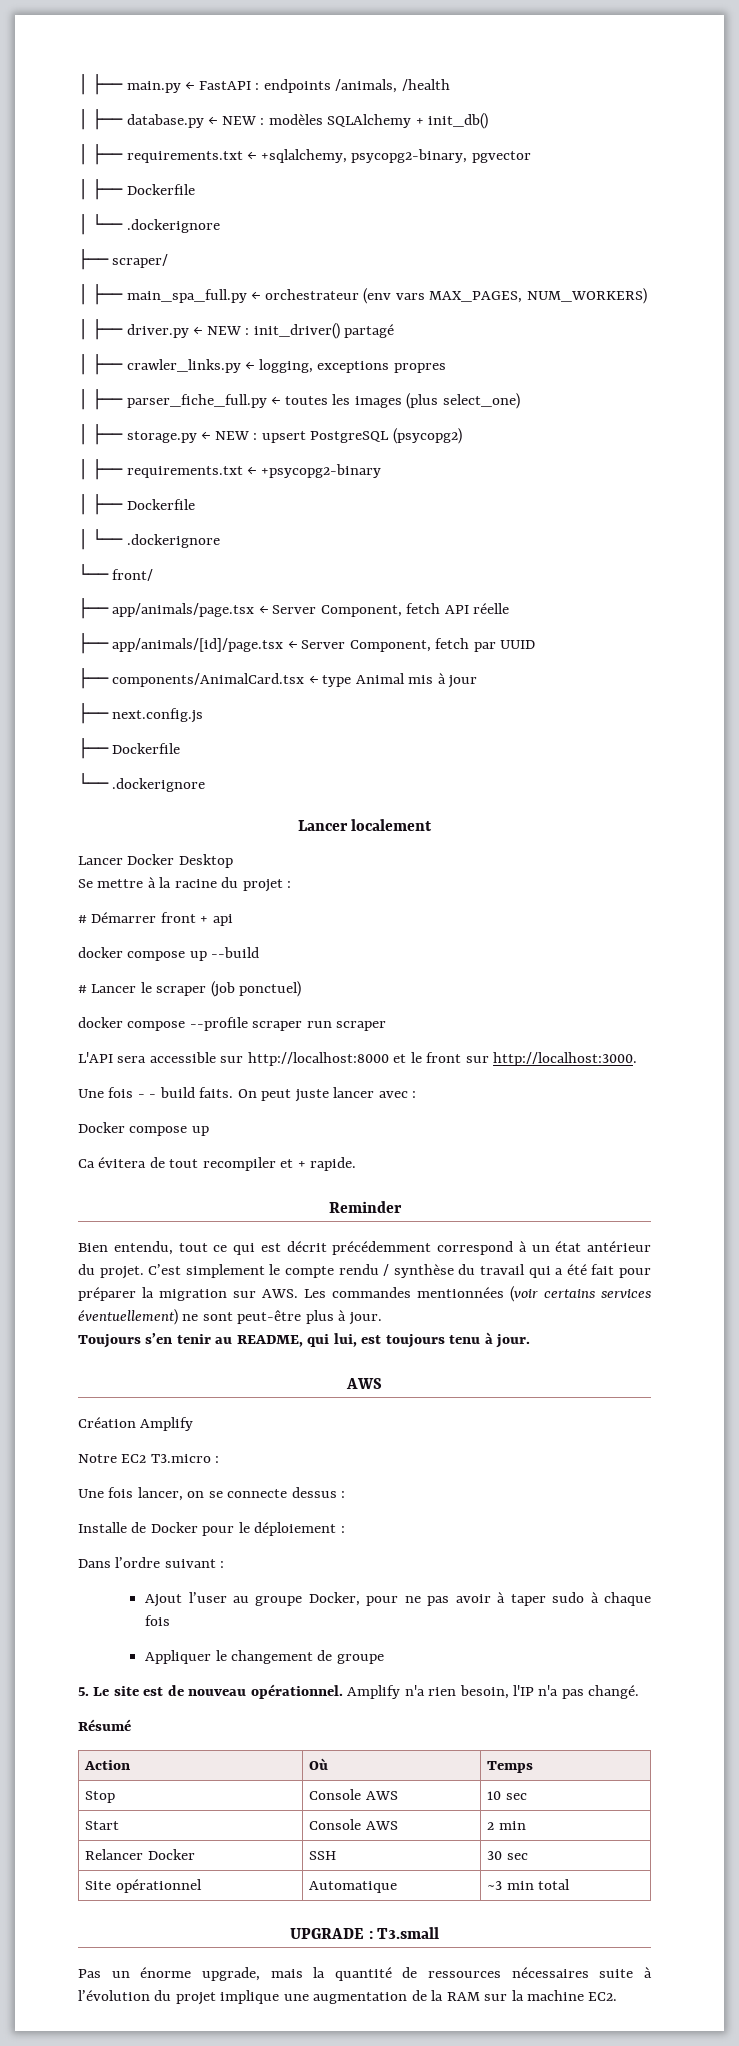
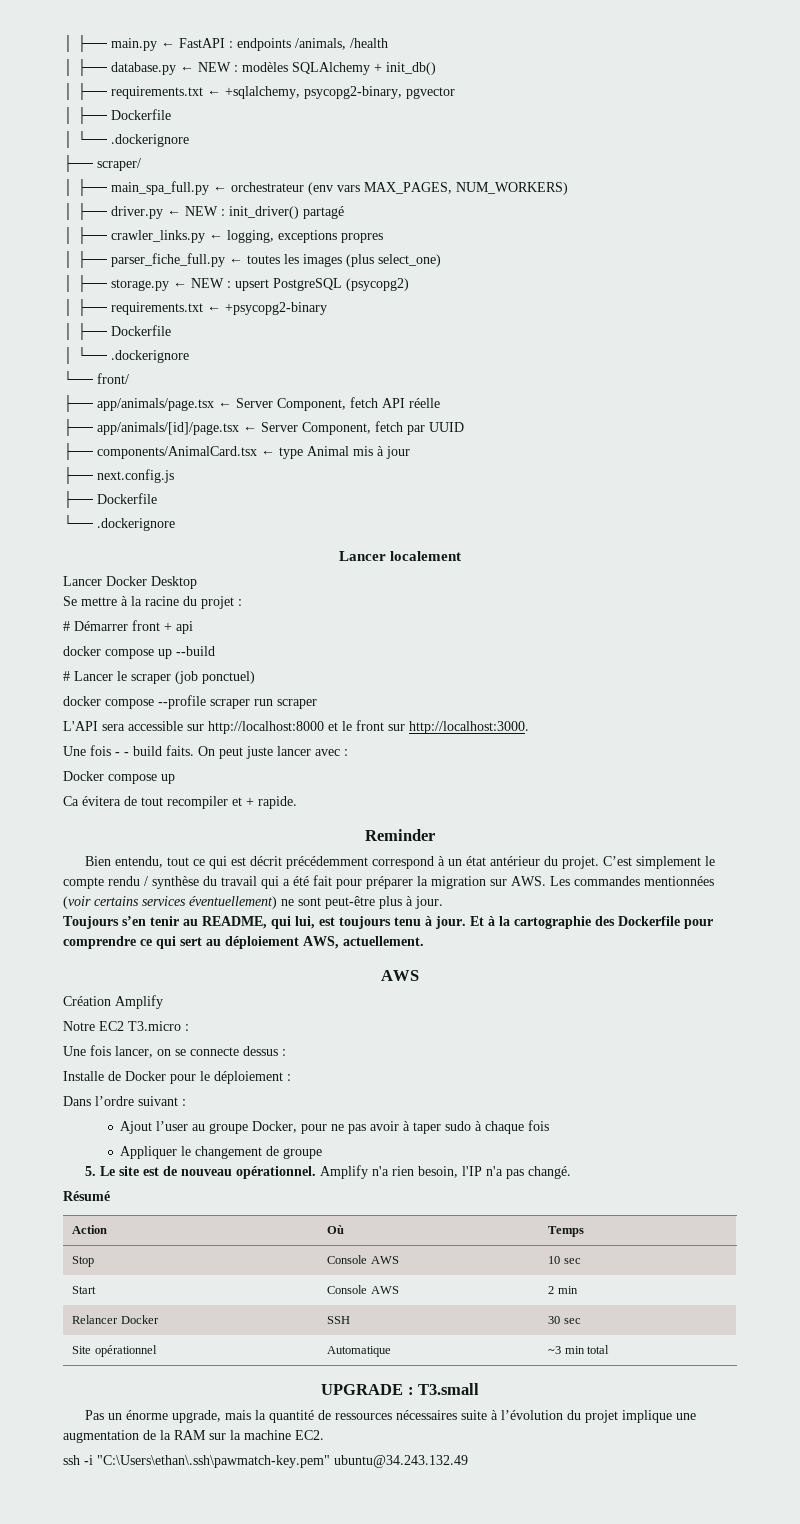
(531, 1341) none -> [470,916,713,929] [63,936,424,949] Et à la cartographie des Dockerfile pour comprendre ce qui sert au déploiement AWS, actuellement.
(618, 1996) none -> [63,1455,468,1468] // ssh -i "C:\Users\ethan\.ssh\pawmatch-key.pem" ubuntu@34.243.132.49

